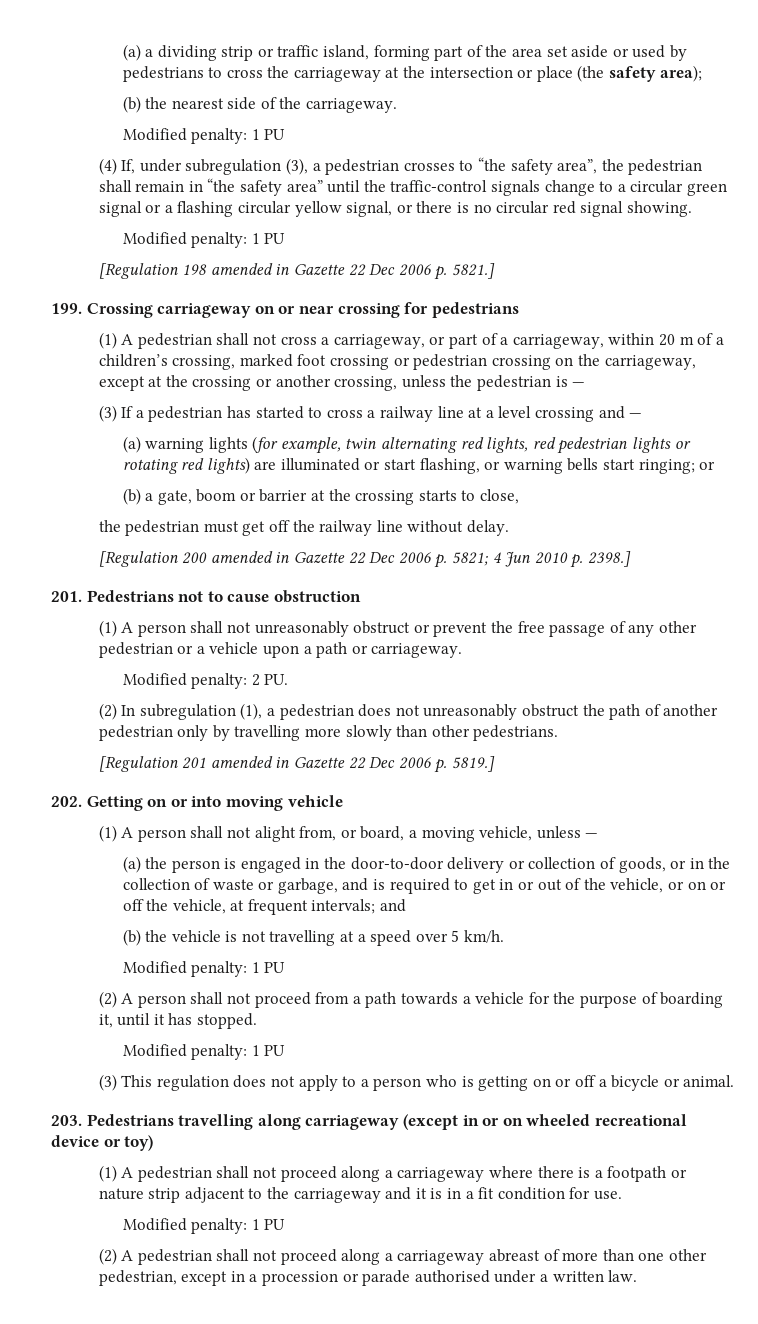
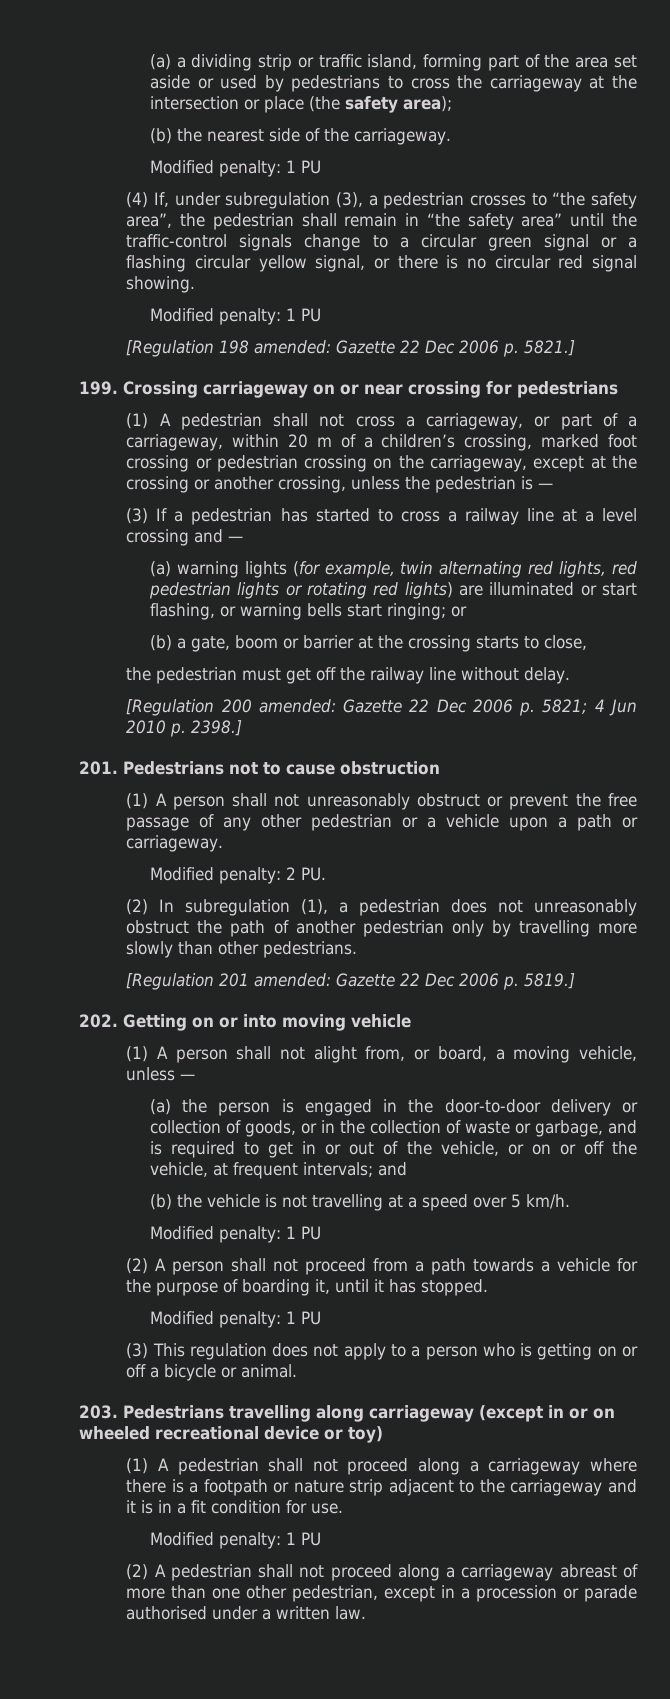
[210,263,290,275] amended in -> [254,340,332,354] amended:
[210,551,290,563] amended in -> [258,699,336,713] amended:
[210,756,290,768] amended in -> [254,973,332,987] amended:

